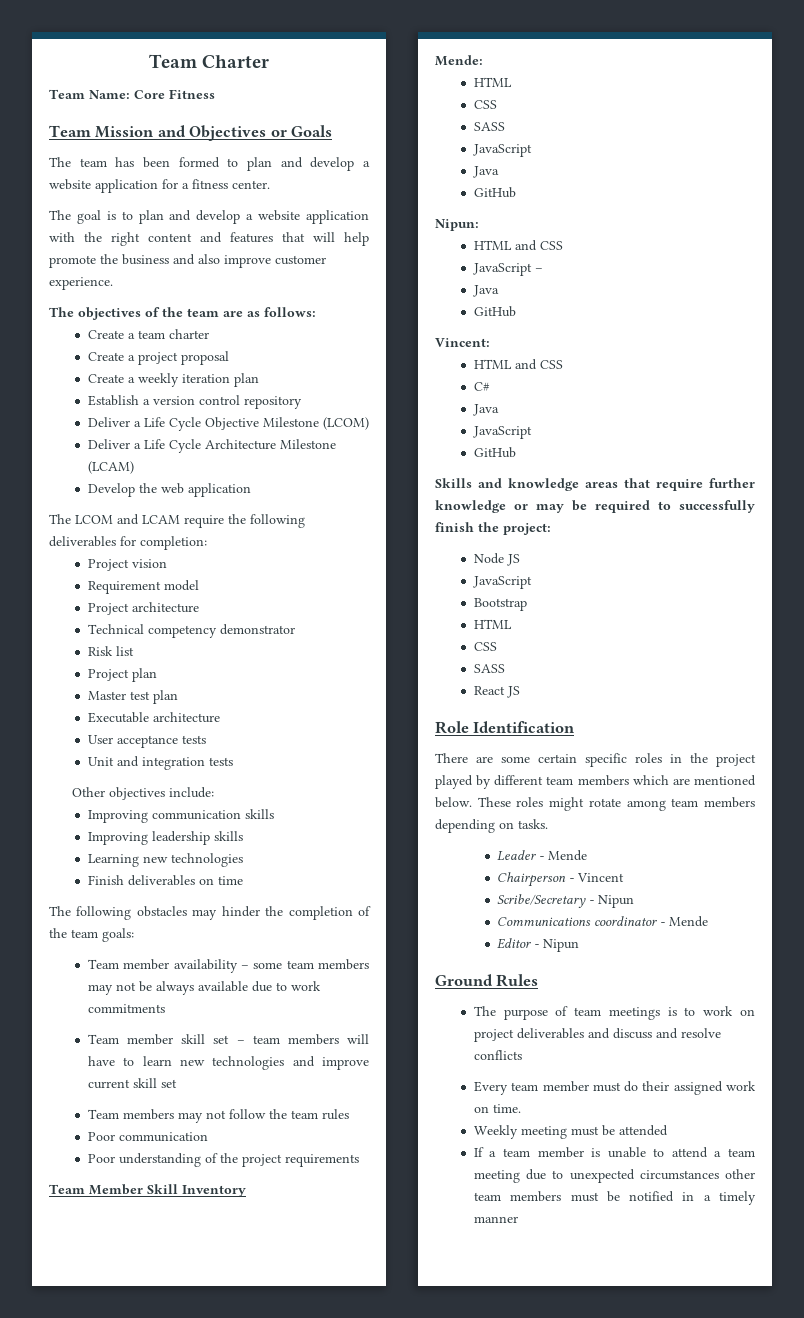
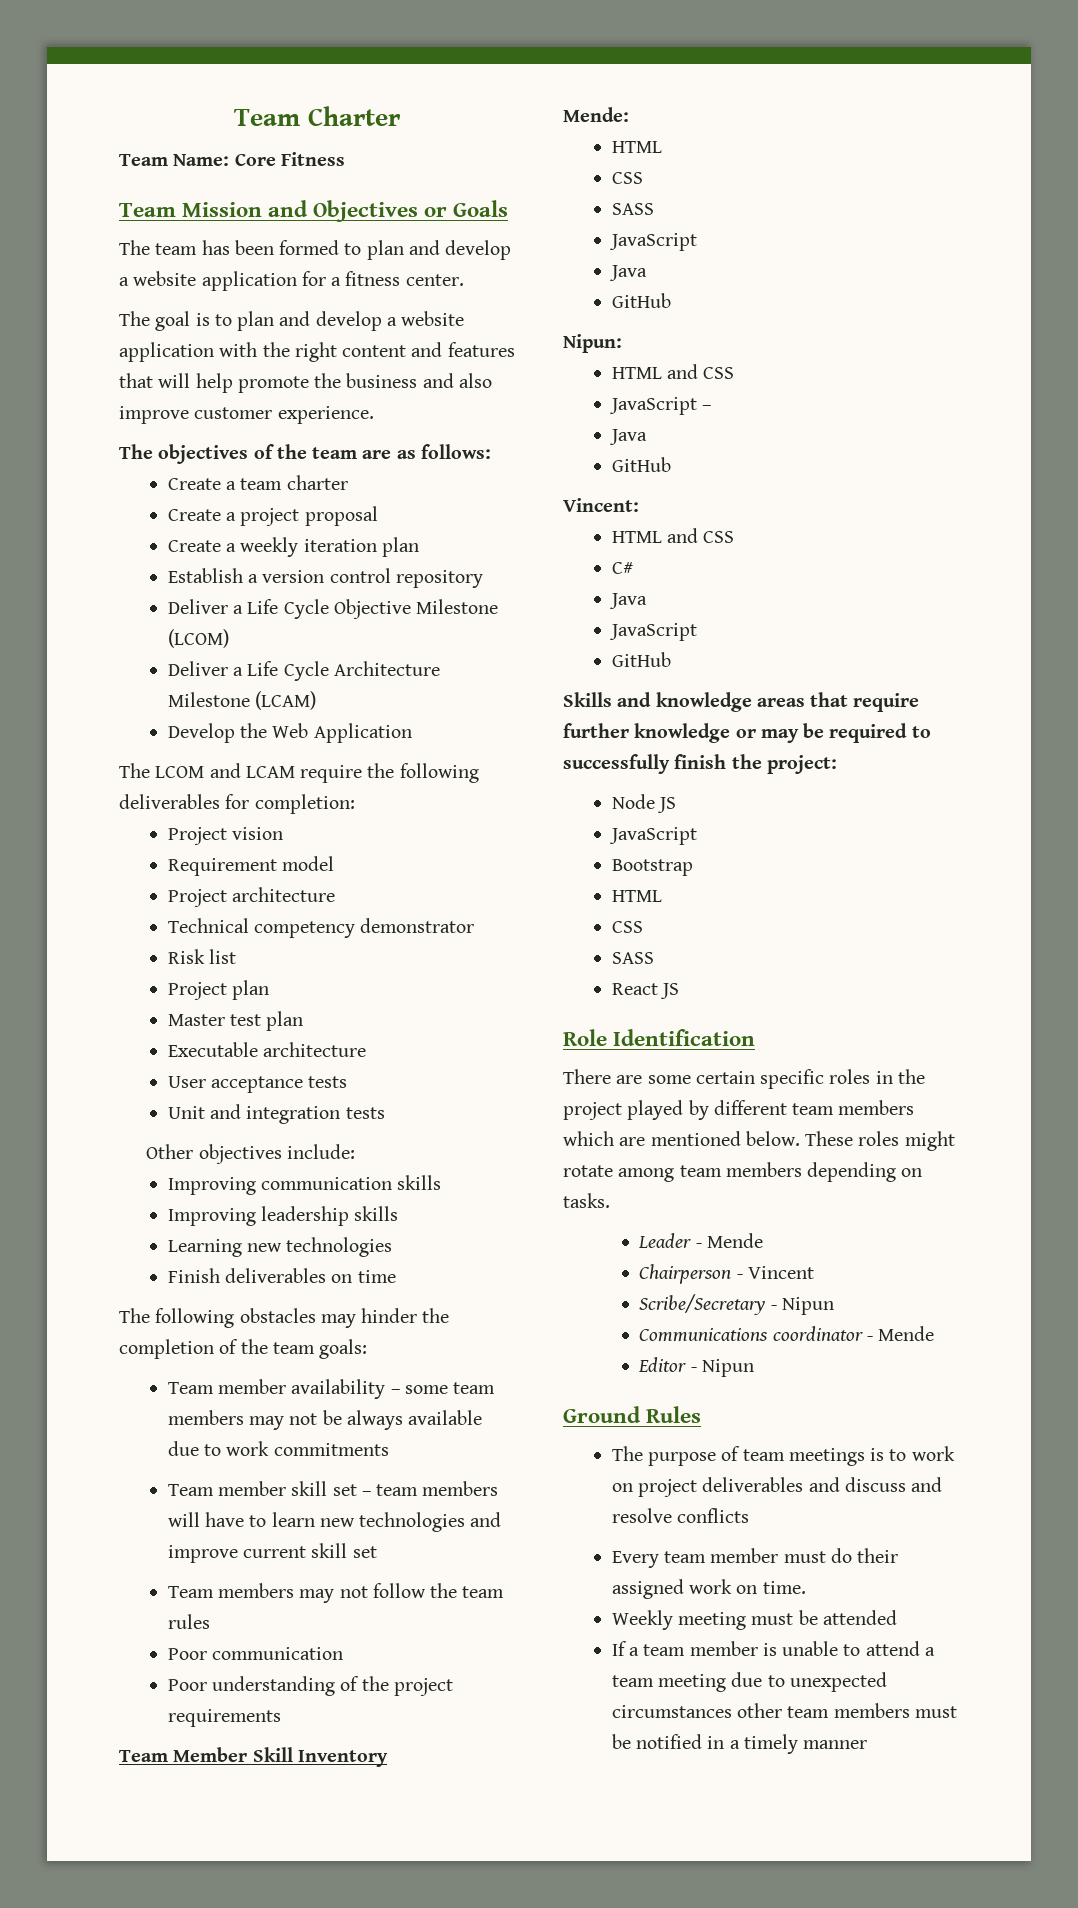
[160,483,251,497] web application -> [272,723,412,743] Web Application

